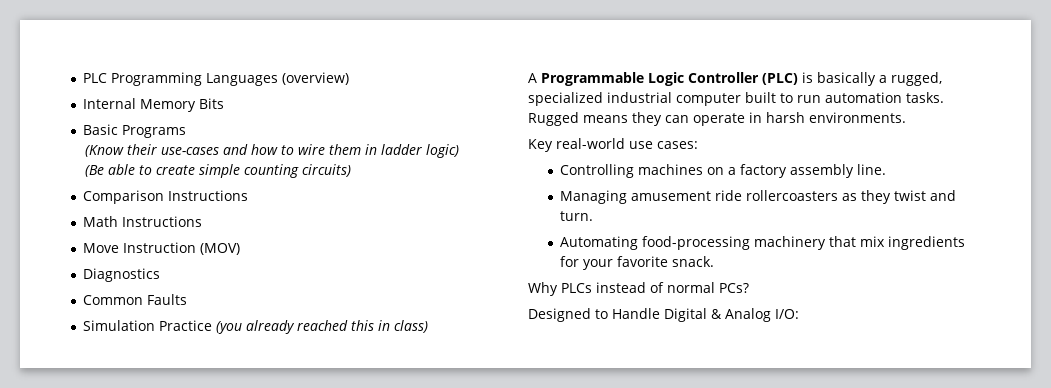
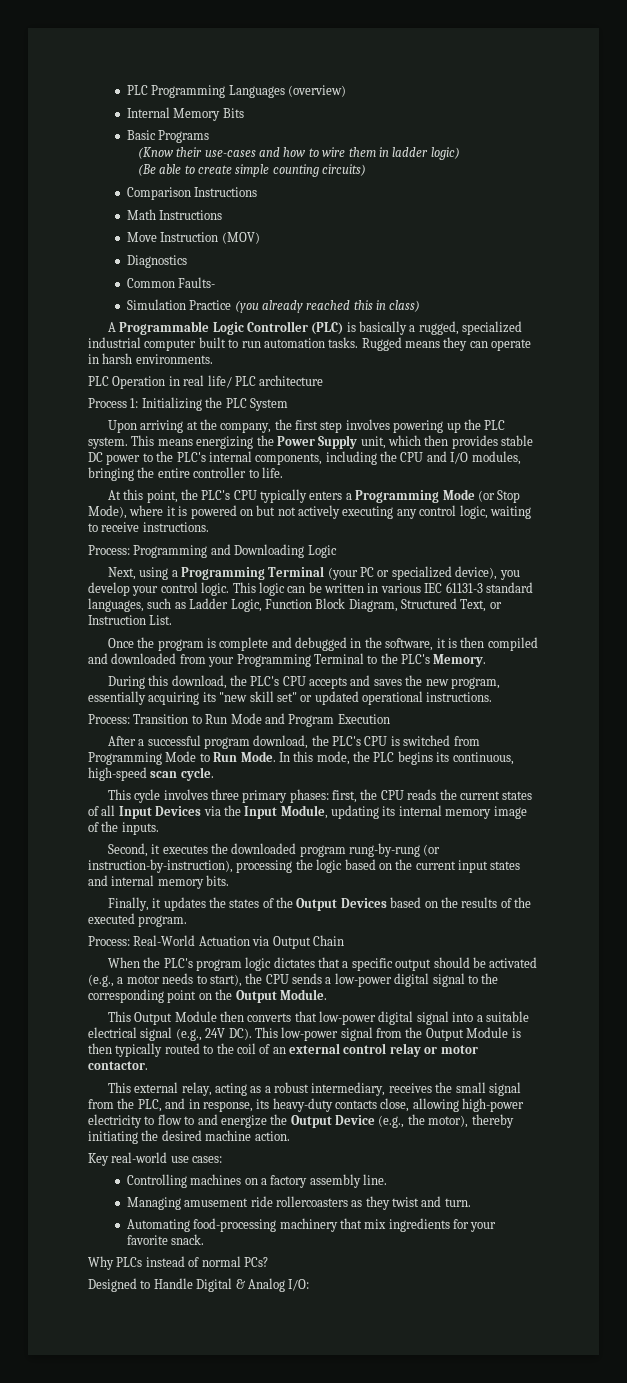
[146,294,187,305] Faults -> [178,277,216,288] Faults-
(906, 117) none -> [88,375,324,389] [88,397,288,411] [107,419,506,433] [88,435,534,449] [88,451,521,465] [88,467,283,481] [107,489,521,503] [88,505,531,519] [88,522,209,532] [88,544,337,558] [107,566,520,580] [88,582,533,596] [88,598,502,612] [88,615,173,625] [107,637,538,651] [88,653,487,667] [107,675,500,689] [88,691,493,705] [88,713,390,727] [107,735,480,749] [88,751,514,765] [88,767,214,781] [107,789,533,803] [88,805,527,819] [88,821,159,835] [107,843,441,857] [88,859,521,873] [88,875,230,889] [107,897,532,911] [88,913,188,927] [88,935,344,949] [107,957,538,971] [88,973,499,987] [88,989,327,1003] [107,1011,529,1025] [88,1027,521,1041] [88,1043,478,1057] [88,1061,148,1070] [107,1082,521,1096] [88,1098,525,1112] [88,1114,514,1128] [88,1130,290,1144] // PLC Operation in real life/ PLC architecture // Process 1: Initializing the PLC System // Upon arriving at the company, the first step involves powering up the PLC system. This means energizing the Power Supply unit, which then provides stable DC power to the PLC's internal components, including the CPU and I/O modules, bringing the entire controller to life. // At this point, the PLC's CPU typically enters a Programming Mode (or Stop Mode), where it is powered on but not actively executing any control logic, waiting to receive instructions. // Process: Programming and Downloading Logic // Next, using a Programming Terminal (your PC or specialized device), you develop your control logic. This logic can be written in various IEC 61131-3 standard languages, such as Ladder Logic, Function Block Diagram, Structured Text, or Instruction List. // Once the program is complete and debugged in the software, it is then compiled and downloaded from your Programming Terminal to the PLC's Memory. // During this download, the PLC's CPU accepts and saves the new program, essentially acquiring its "new skill set" or updated operational instructions. // Process: Transition to Run Mode and Program Execution // After a successful program download, the PLC's CPU is switched from Programming Mode to Run Mode. In this mode, the PLC begins its continuous, high-speed scan cycle. // This cycle involves three primary phases: first, the CPU reads the current states of all Input Devices via the Input Module, updating its internal memory image of the inputs. // Second, it executes the downloaded program rung-by-rung (or instruction-by-instruction), processing the logic based on the current input states and internal memory bits. // Finally, it updates the states of the Output Devices based on the results of the executed program. // Process: Real-World Actuation via Output Chain // When the PLC's program logic dictates that a specific output should be activated (e.g., a motor needs to start), the CPU sends a low-power digital signal to the corresponding point on the Output Module. // This Output Module then converts that low-power digital signal into a suitable electrical signal (e.g., 24V DC). This low-power signal from the Output Module is then typically routed to the coil of an external control relay or motor contactor. // This external relay, acting as a robust intermediary, receives the small signal from the PLC, and in response, its heavy-duty contacts close, allowing high-power electricity to flow to and energize the Output Device (e.g., the motor), thereby initiating the desired machine action.

